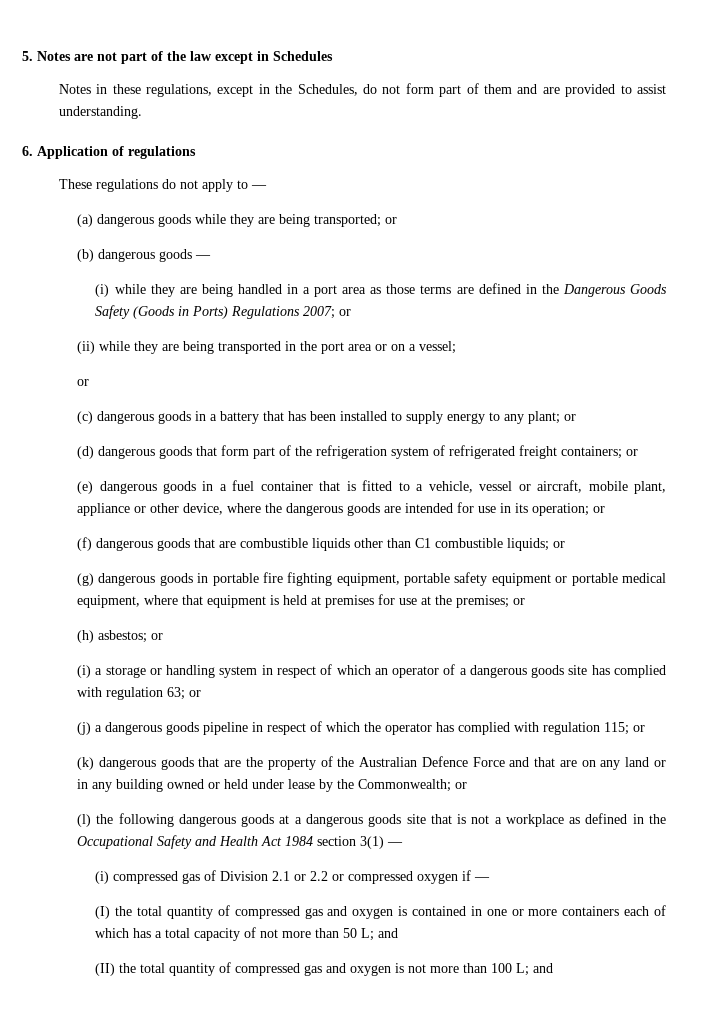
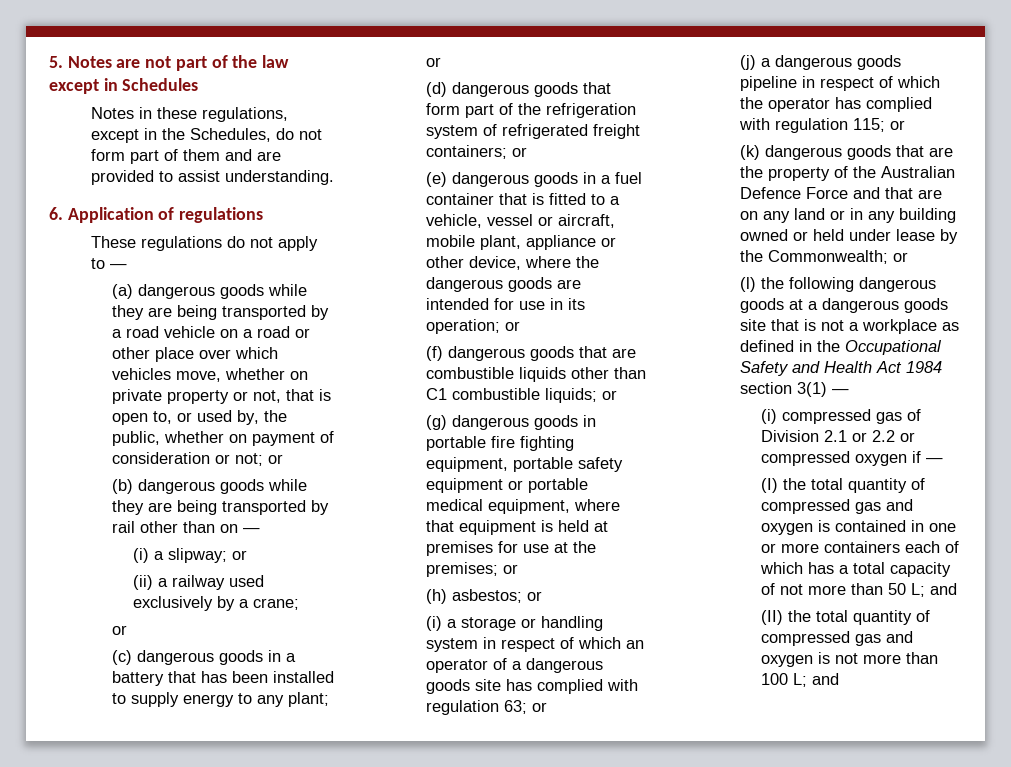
[314,214,398,227] [77,249,212,262] [95,283,668,297] [95,305,352,319] [77,341,457,354] transported; or // (b) dangerous goods — // (i) while they are being handled in a port area as those terms are defined in the Dangerous Goods Safety (Goods in Ports) Regulations 2007; or // (ii) while they are being transported in the port area or on a vessel; -> [221,305,329,320] [111,326,310,338] [111,347,278,362] [111,368,308,382] [111,389,331,404] [111,410,287,425] [111,431,334,446] [111,452,283,466] [111,479,307,494] [111,500,329,515] [111,521,260,533] [132,548,247,563] [132,575,264,590] [132,596,299,611] transported by a road vehicle on a road or other place over which vehicles move, whether on private property or not, that is open to, or used by, the public, whether on payment of consideration or not; or // (b) dangerous goods while they are being transported by rail other than on — // (i) a slipway; or // (ii) a railway used exclusively by a crane;

